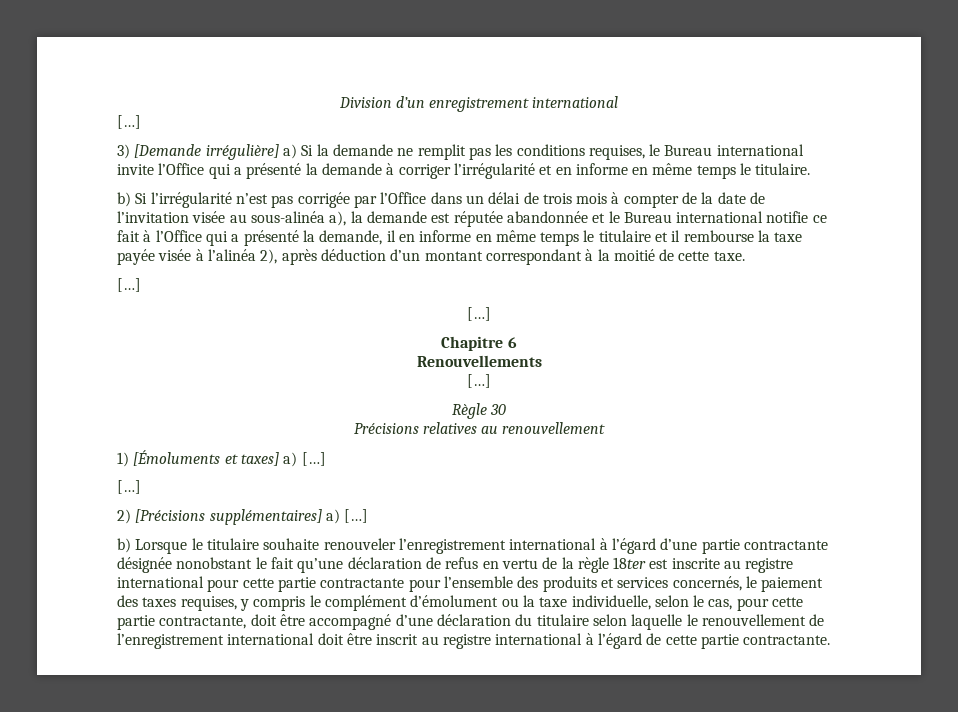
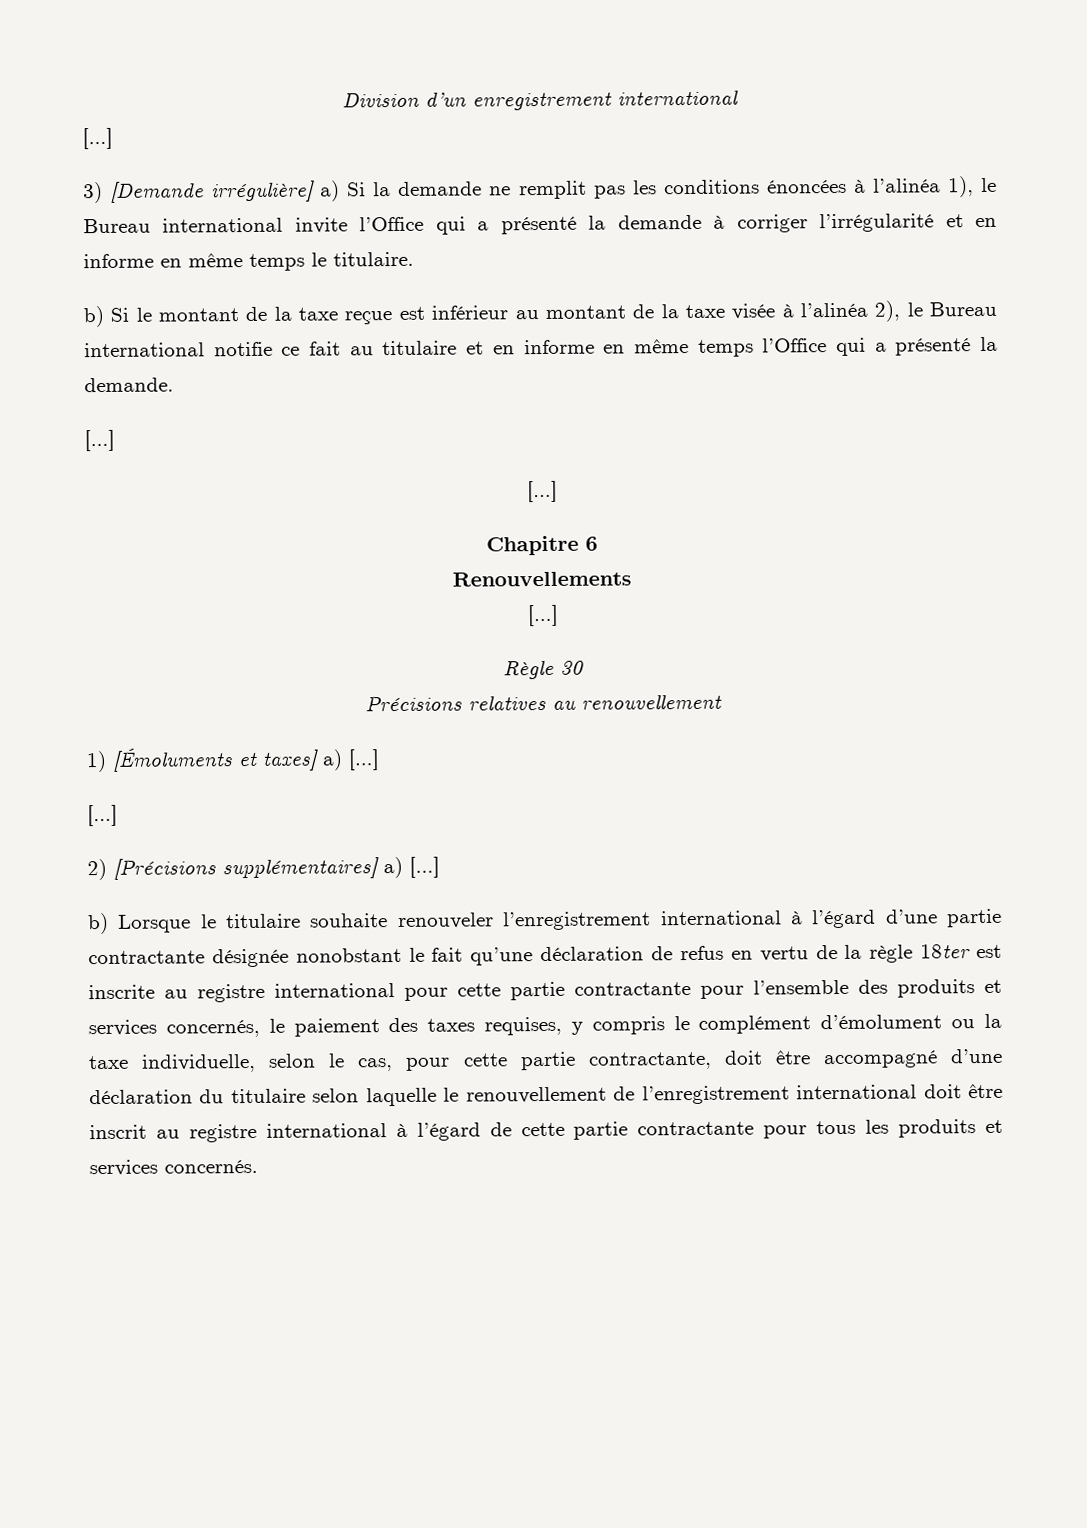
[588,145,645,160] requises, -> [766,176,974,198] énoncées à l’alinéa 1),
[150,192,766,208] [117,211,606,227] l’irrégularité n’est pas corrigée par l’Office dans un délai de trois mois à compter de la date de l’invitation visée au sous-alinéa a), la demande est réputée abandonnée et -> [135,300,901,325] le montant de la taxe reçue est inférieur au montant de la taxe visée à l’alinéa 2),
[143,230,803,246] [117,249,745,265] à l’Office qui a présenté la demande, il en informe en même temps le titulaire et il rembourse la taxe payée visée à l’alinéa 2), après déduction d’un montant correspondant à la moitié de cette taxe. -> [349,336,998,357] [84,377,174,393] au titulaire et en informe en même temps l’Office qui a présenté la demande.
[743,635,831,645] contractante. -> [637,1119,1004,1139] [89,1159,258,1177] contractante pour tous les produits et services concernés.

